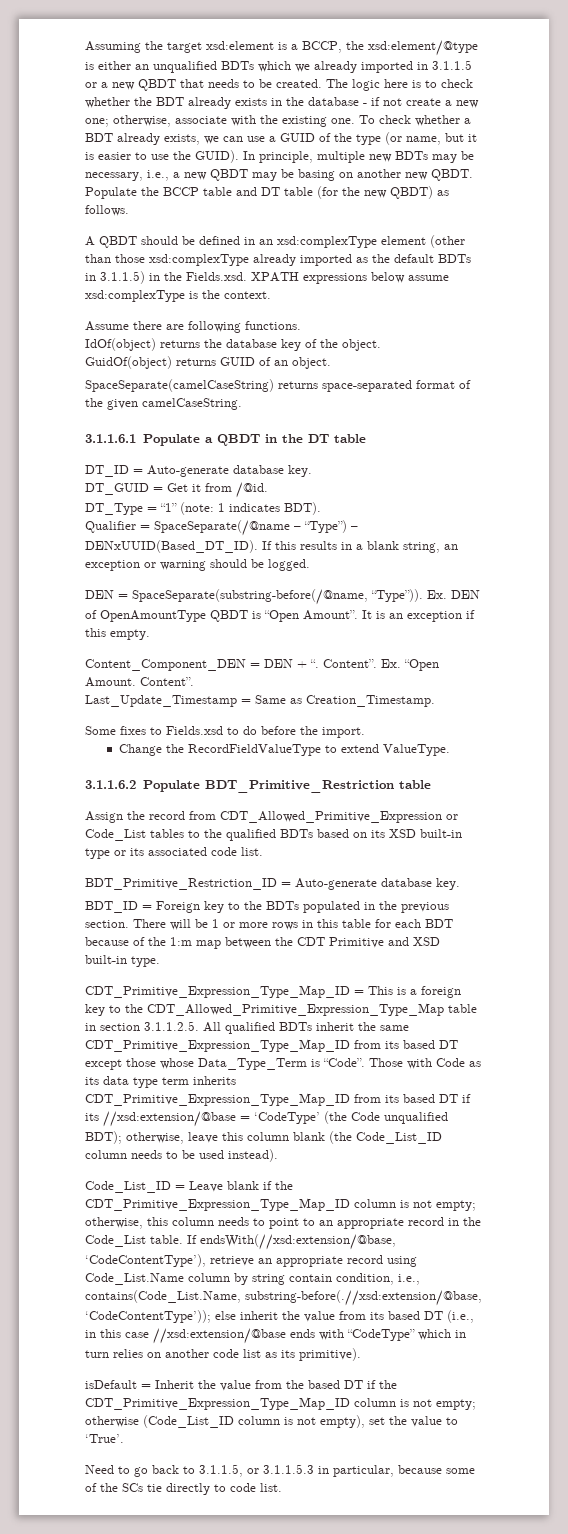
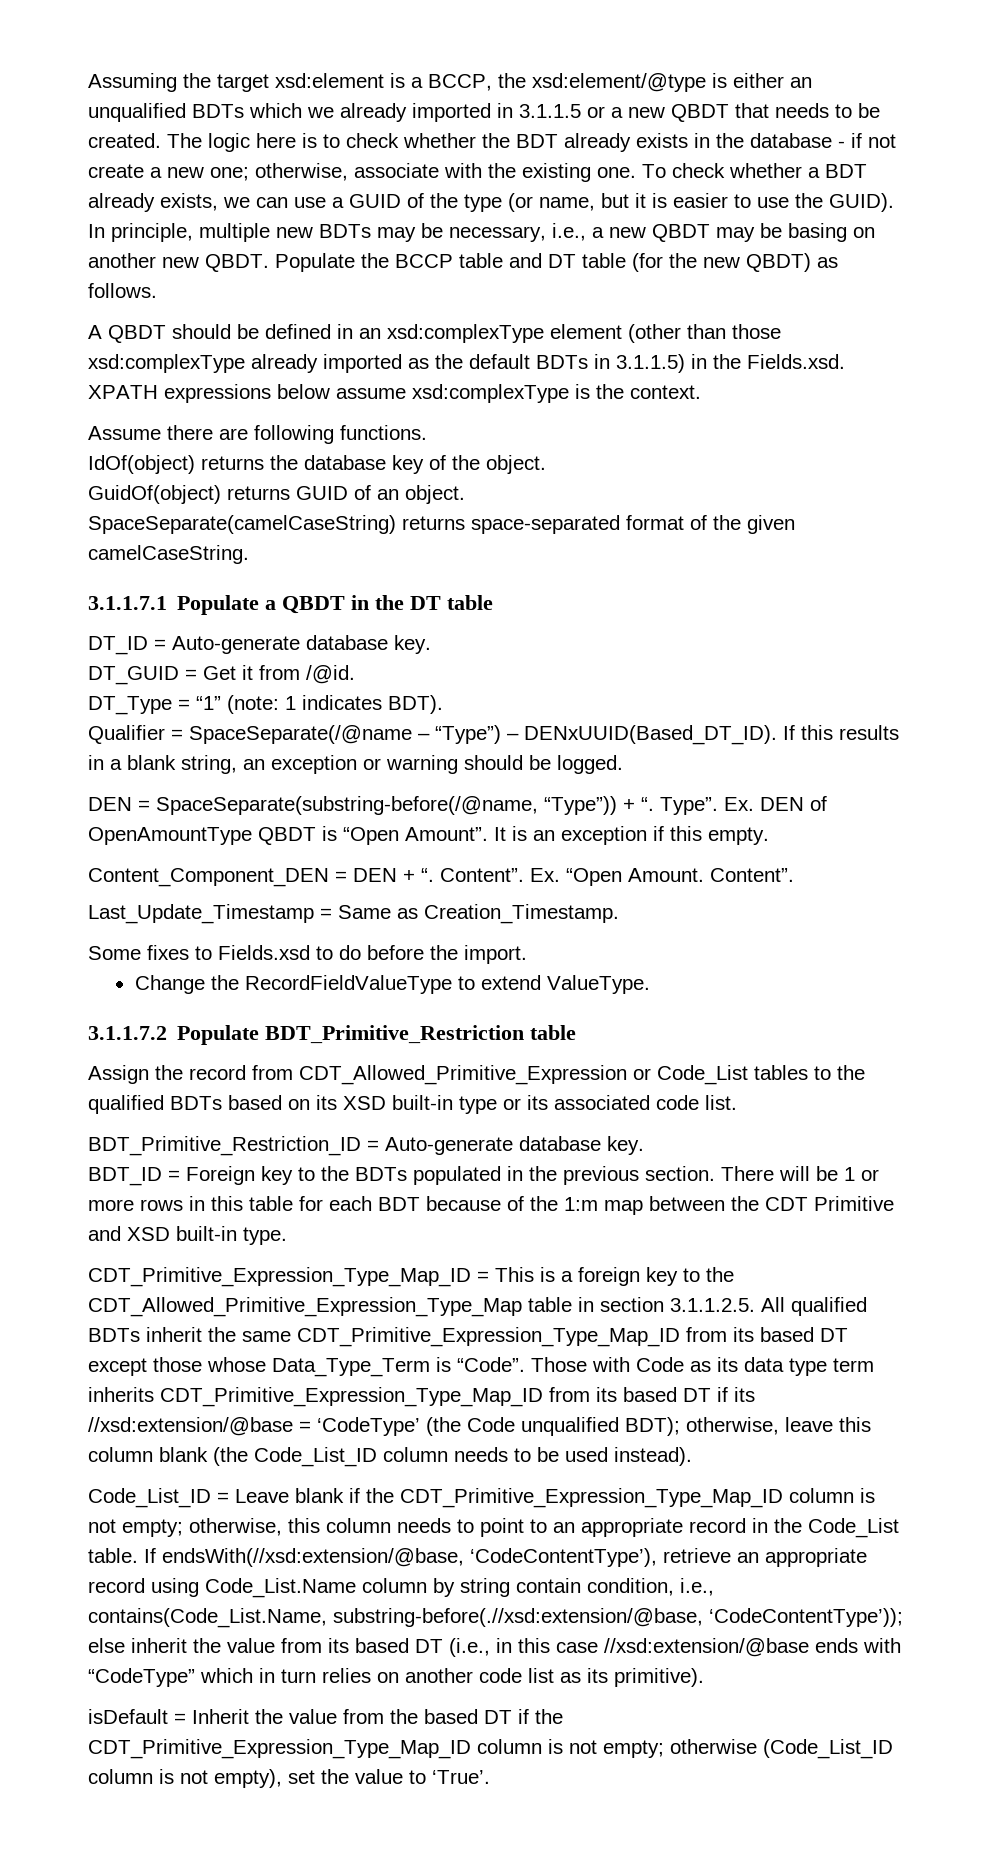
[85,434,136,443] 3.1.1.6.1 -> [88,596,167,610] 3.1.1.7.1
[371,589,423,602] “Type”)). -> [544,796,718,815] “Type”)) + “. Type”.
[85,780,136,789] 3.1.1.6.2 -> [88,1026,167,1040] 3.1.1.7.2
[85,1464,475,1477] [85,1483,282,1495] // Need to go back to 3.1.1.5, or 3.1.1.5.3 in particular, because some of the SCs tie directly to code list. -> (490, 1777) none

